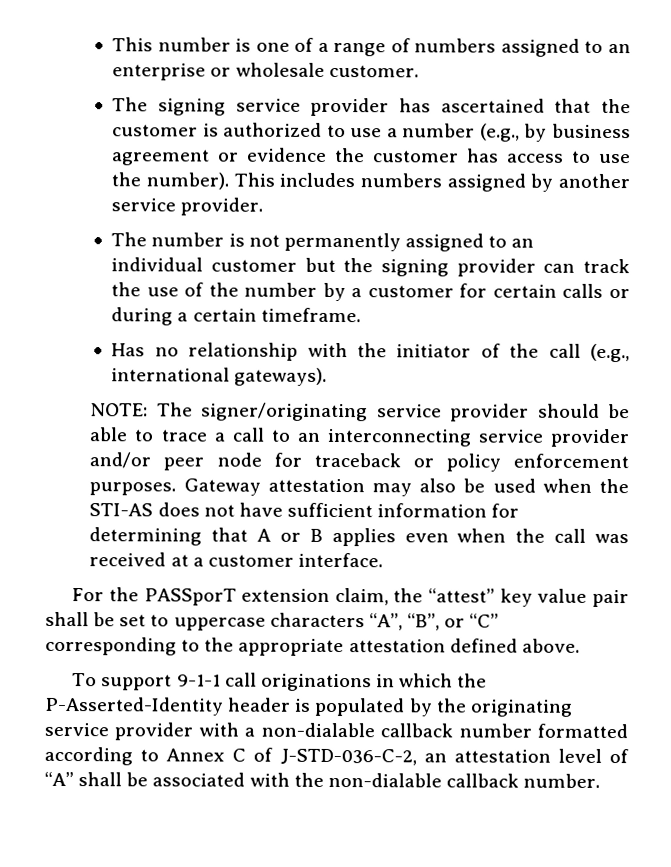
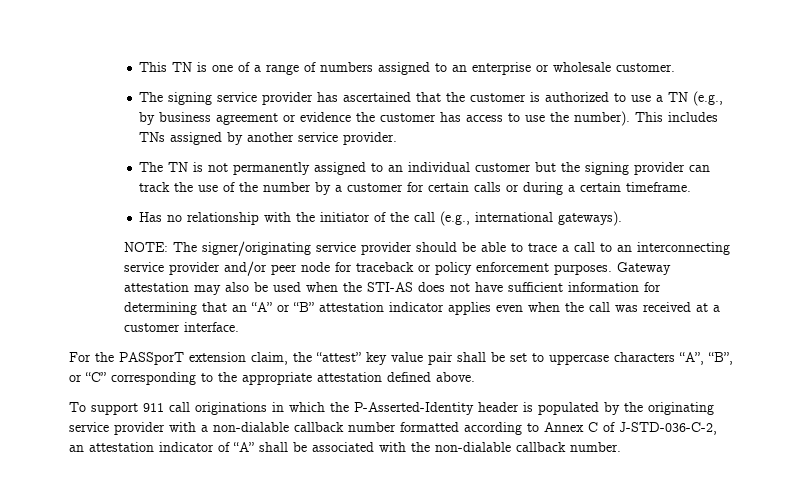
[112,37,231,52] This number -> [139,62,193,72] This TN
[402,123,476,138] number -> [668,92,689,102] TN
[359,173,442,188] numbers -> [139,132,166,142] TNs
[151,232,225,247] number -> [168,162,189,172] TN
[257,528,323,542] A or B -> [231,302,444,312] an “A” or “B” attestation indicator
[176,674,221,687] 9-1-1 -> [143,403,164,412] 911
[557,748,602,763] level -> [159,442,214,452] indicator

